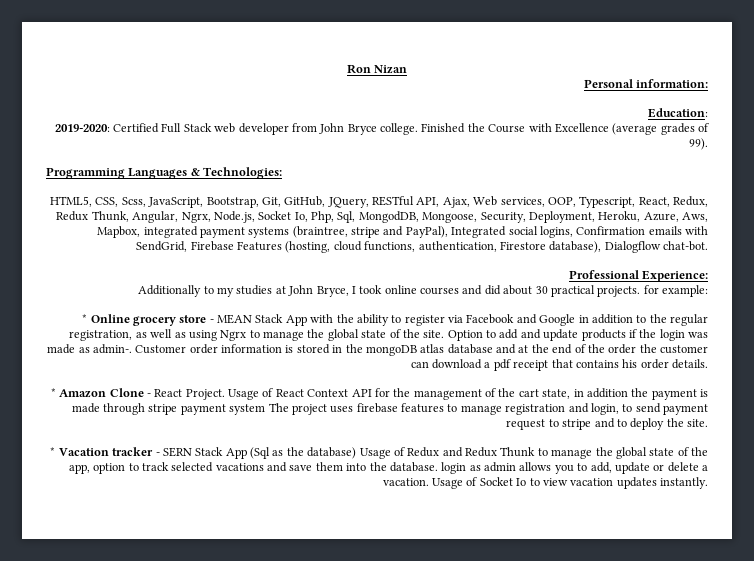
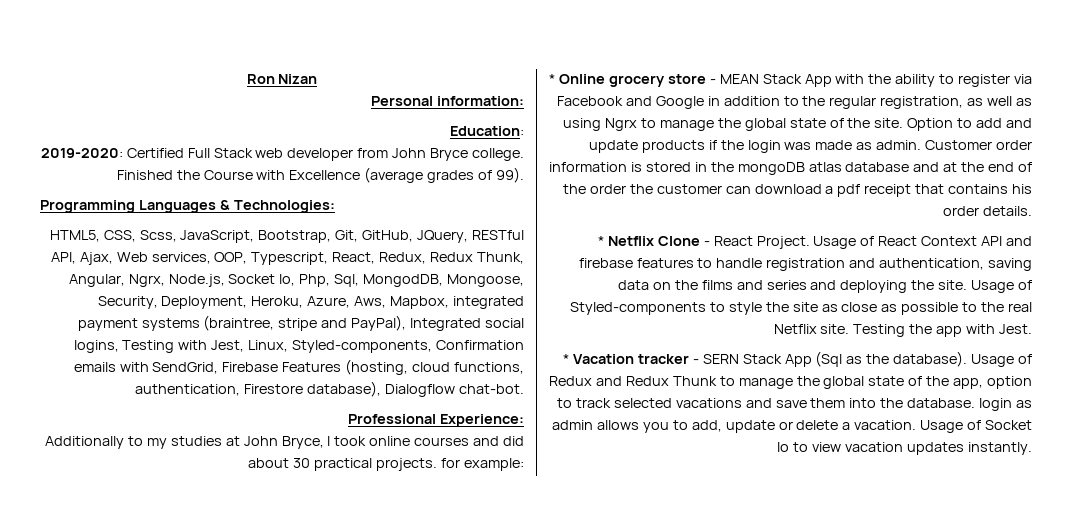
(573, 232) none -> [122,340,433,353] Testing with Jest, Linux, Styled-components,
[92,344,132,354] admin-. -> [876,140,922,150] admin.
[59,389,107,398] Amazon -> [607,236,654,246] Netflix
[374,388,708,400] [71,403,354,415] for the management of the cart state, in addition the payment is made through stripe payment system The project uses -> [1006,236,1032,246] and
[460,405,502,415] manage -> [716,258,763,268] handle
[590,403,708,415] [506,418,708,430] login, to send payment request to stripe and to deploy the site. -> [879,258,1032,271] [617,280,1032,293] [569,302,1032,315] [773,324,1032,337] authentication, saving data on the films and series and deploying the site. Usage of Styled-components to style the site as close as possible to the real Netflix site. Testing the app with Jest.
[307,447,357,459] database) -> [893,351,968,367] database).

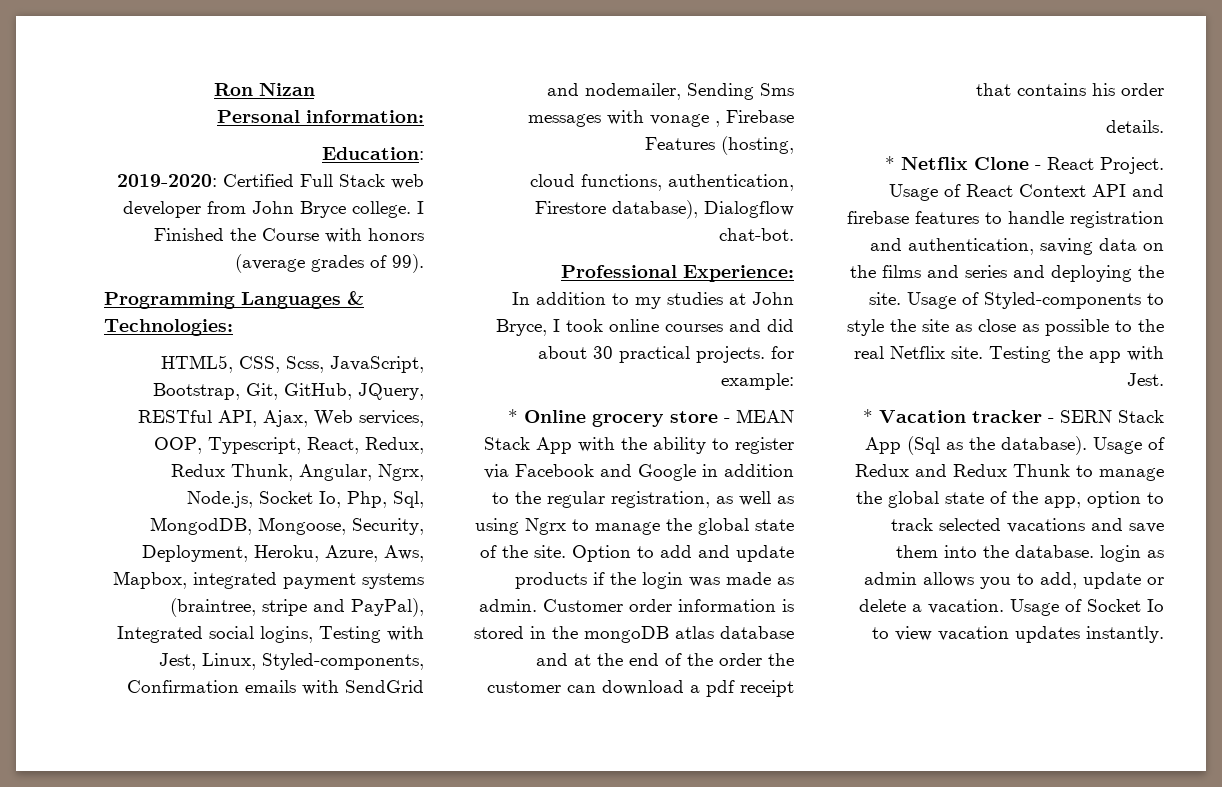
(524, 154) none -> [417,201,424,214] I
[289,170,361,180] Excellence -> [368,228,424,241] honors
[152,362,219,374] SendGrid, -> [345,680,424,693] [547,83,794,100] [528,110,720,127] SendGrid and nodemailer, Sending Sms messages with vonage ,
(409, 367) none -> (794, 145) //
[45,436,125,449] Additionally -> [512,292,606,305] In addition
(980, 211) none -> (1164, 89) //

